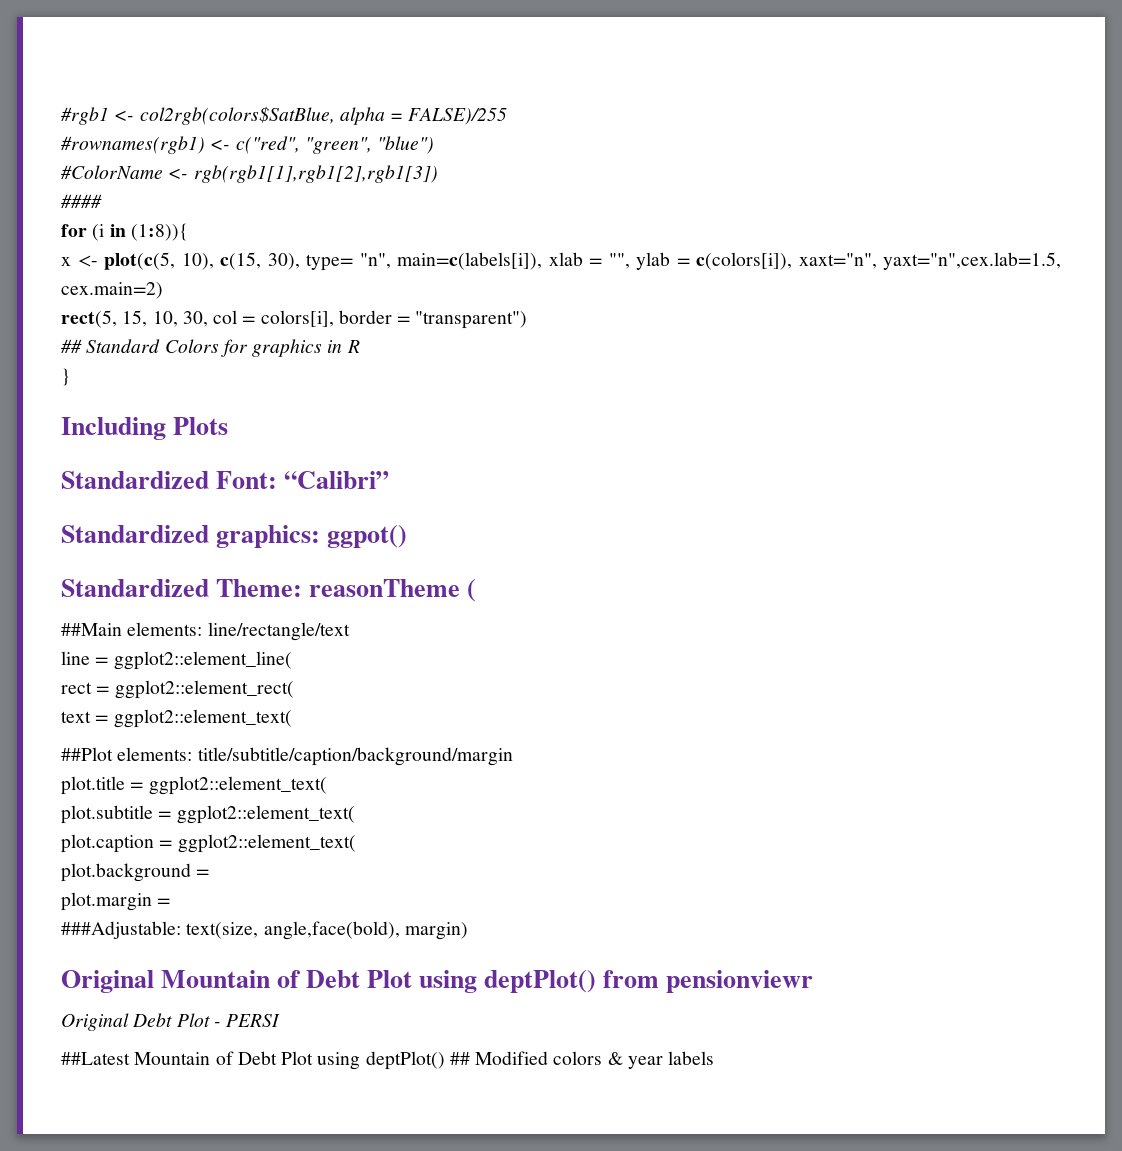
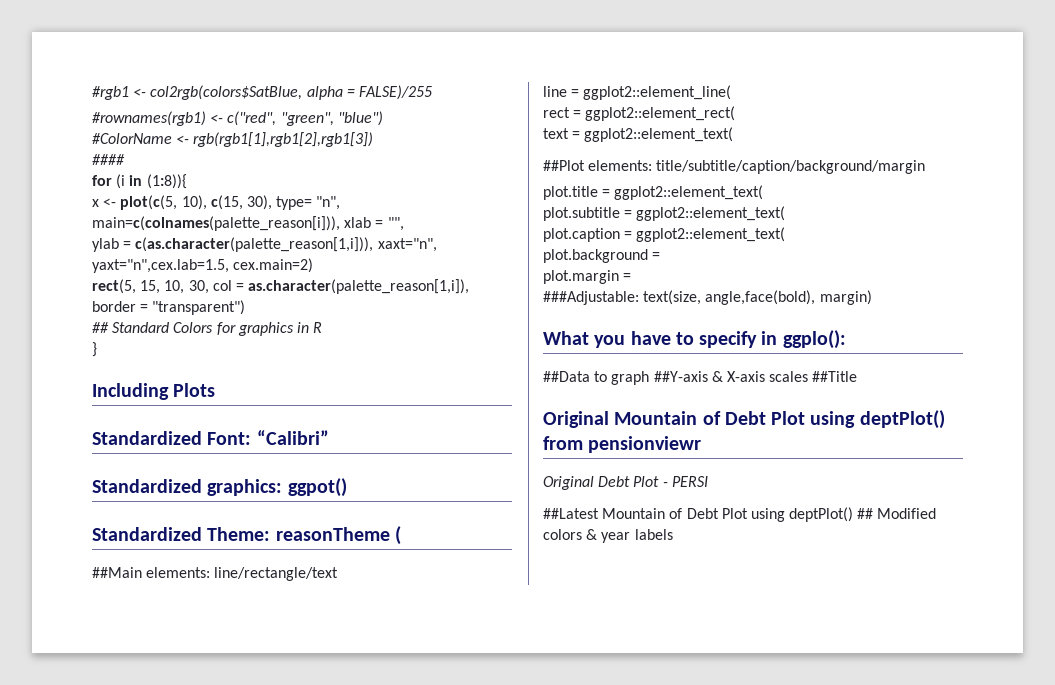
[397,252,542,270] main=c(labels[i]), -> [92,216,340,231] main=c(colnames(palette_reason[i])),
(630, 261) none -> (404, 224) //
[696,252,792,270] c(colors[i]), -> [135,237,374,252] c(as.character(palette_reason[1,i])),
[260,310,334,327] colors[i], -> [248,279,470,294] as.character(palette_reason[1,i]),
(468, 931) none -> [543,330,846,349] [543,371,858,385] // What you have to specify in ggplo(): // ##Data to graph ##Y-axis & X-axis scales ##Title

